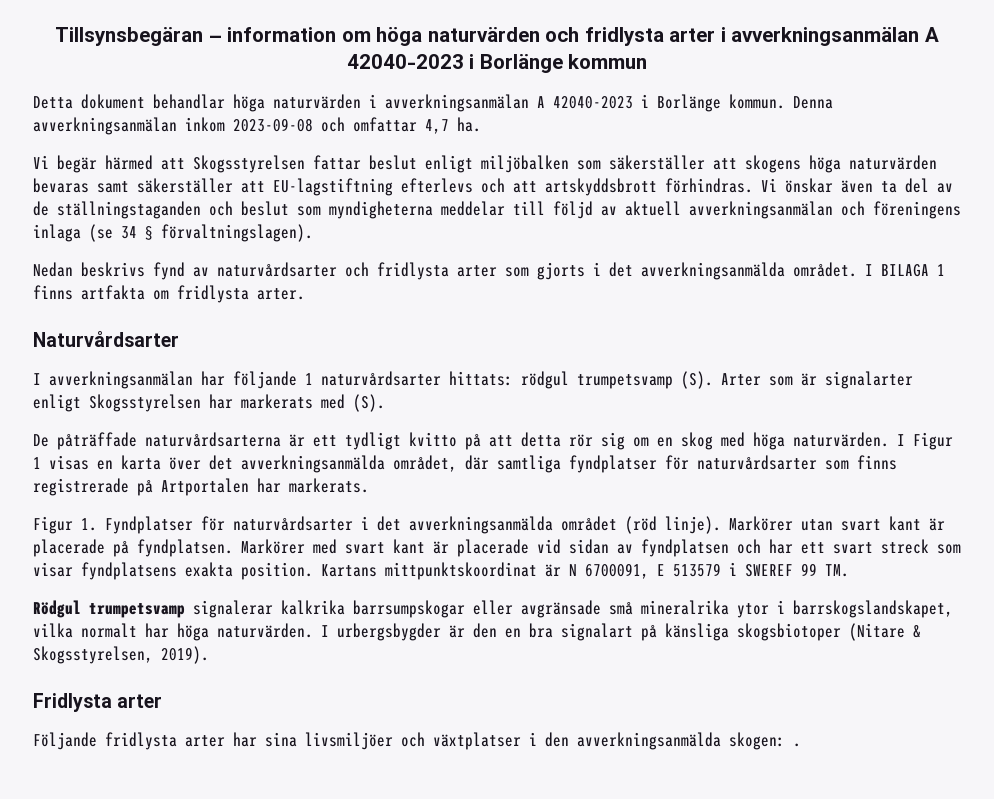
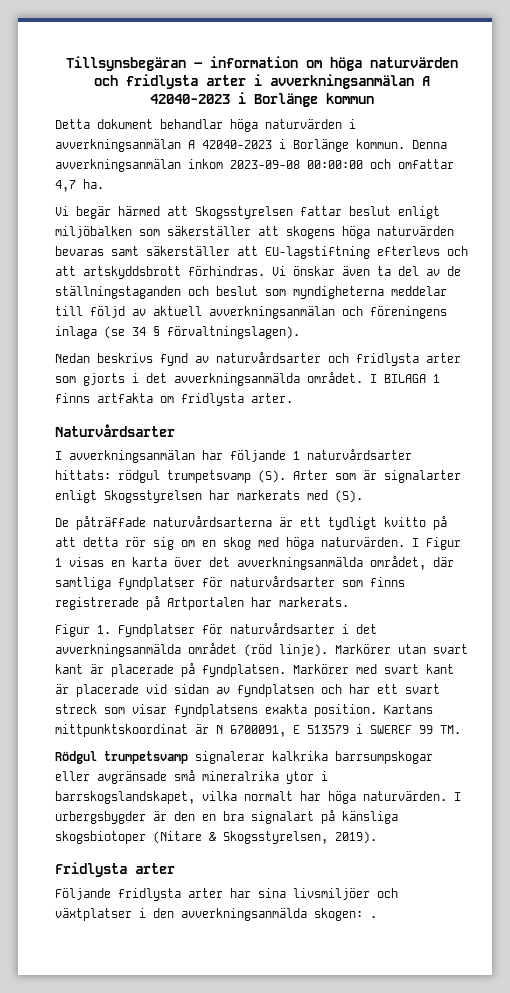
(313, 125) none -> [307,160,363,169] 00:00:00

